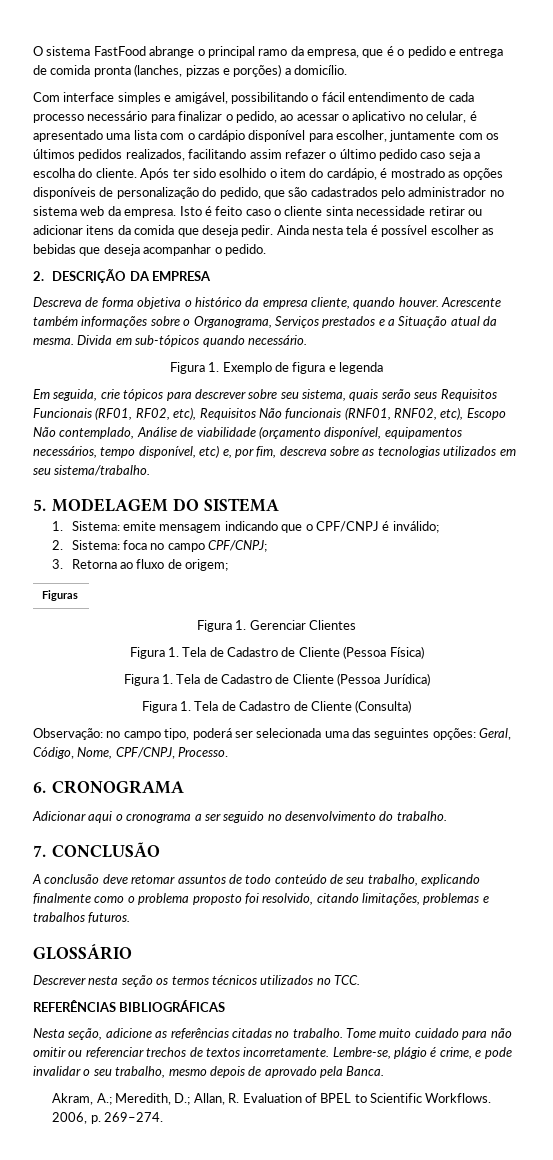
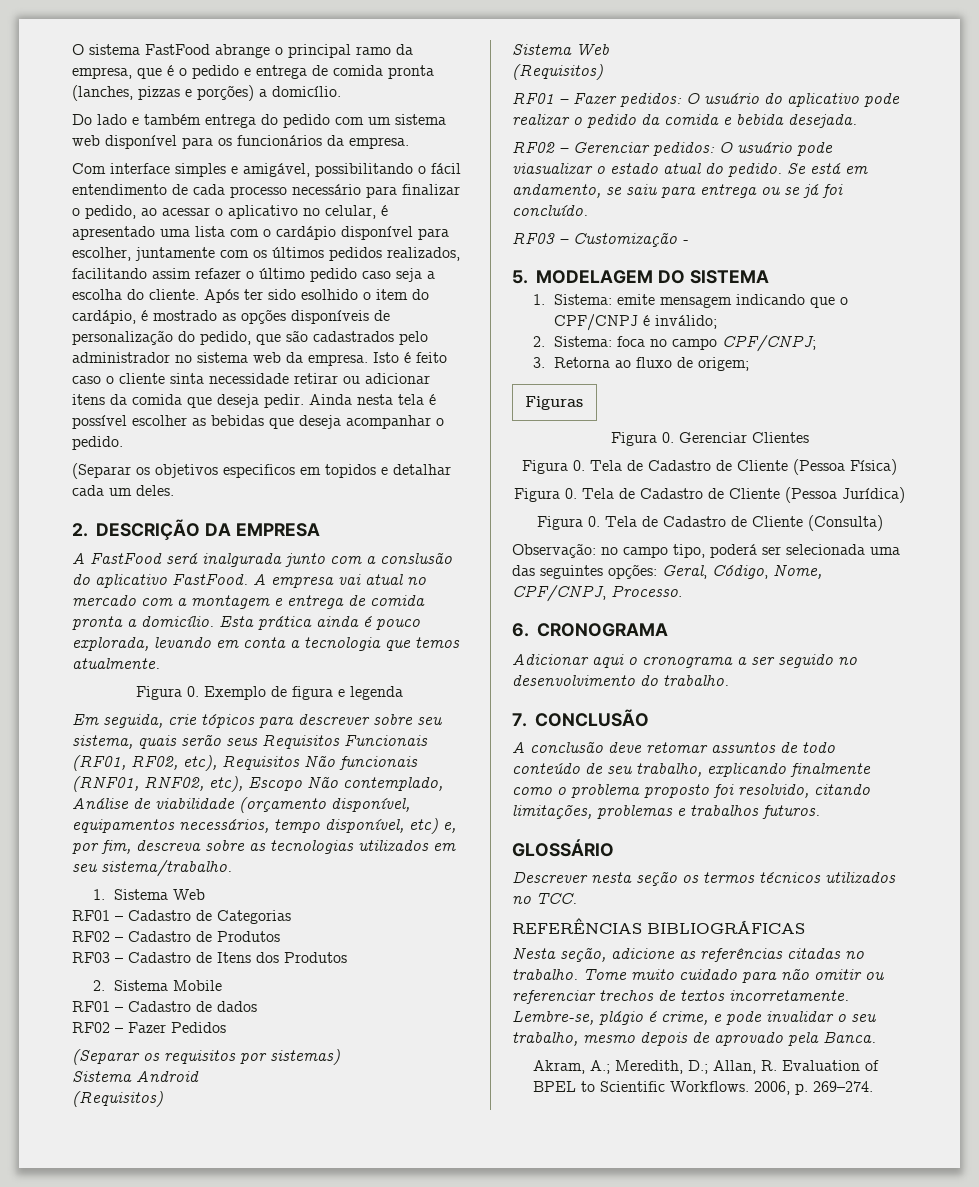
(347, 70) none -> [72,114,446,128] [72,135,409,149] // Do lado e também entrega do pedido com um sistema web disponível para os funcionários da empresa.
[33,269,212,283] [33,297,502,309] [33,316,498,328] [33,335,307,347] [169,362,220,374] 2. DESCRIÇÃO DA EMPRESA // Descreva de forma objetiva o histórico da empresa cliente, quando houver. Acrescente também informações sobre o Organograma, Serviços prestados e a Situação atual da mesma. Divida em sub-tópicos quando necessário. // Figura 1. -> [72,463,451,479] [72,485,174,496] [72,519,320,541] [72,553,452,567] [72,574,426,588] [72,595,425,609] [72,616,420,630] [72,637,460,651] [72,658,160,669] [136,686,199,700] (Separar os objetivos especificos em topidos e detalhar cada um deles. // 2. DESCRIÇÃO DA EMPRESA // A FastFood será inalgurada junto com a conslusão do aplicativo FastFood. A empresa vai atual no mercado com a montagem e entrega de comida pronta a domicílio. Esta prática ainda é pouco explorada, levando em conta a tecnologia que temos atualmente. // Figura 0.
(151, 470) none -> [92,889,205,900] [72,910,291,924] [72,931,280,942] [72,952,347,963] [92,980,222,991] [72,1001,257,1012] [72,1022,226,1033] [72,1049,340,1065] [72,1071,199,1082] [72,1091,163,1107] [512,43,609,56] [512,64,603,80] [512,92,900,107] [512,114,857,128] [512,141,833,156] [512,163,868,177] [512,184,843,198] [512,205,588,216] [512,232,688,247] // 1. Sistema Web // RF01 – Cadastro de Categorias // RF02 – Cadastro de Produtos // RF03 – Cadastro de Itens dos Produtos // 2. Sistema Mobile // RF01 – Cadastro de dados // RF02 – Fazer Pedidos // (Separar os requisitos por sistemas) // Sistema Android // (Requisitos) // Sistema Web // (Requisitos) // RF01 – Fazer pedidos: O usuário do aplicativo pode realizar o pedido da comida e bebida desejada. // RF02 – Gerenciar pedidos: O usuário pode viasualizar o estado atual do pedido. Se está em andamento, se saiu para entrega ou se já foi concluído. // RF03 – Customização -
[235,620,247,630] 1. -> [661,432,674,443] 0.
[167,647,179,657] 1. -> [573,460,585,471] 0.
[161,674,173,684] 1. -> [565,488,577,499] 0.
[180,701,192,711] 1. -> [587,516,600,527] 0.

